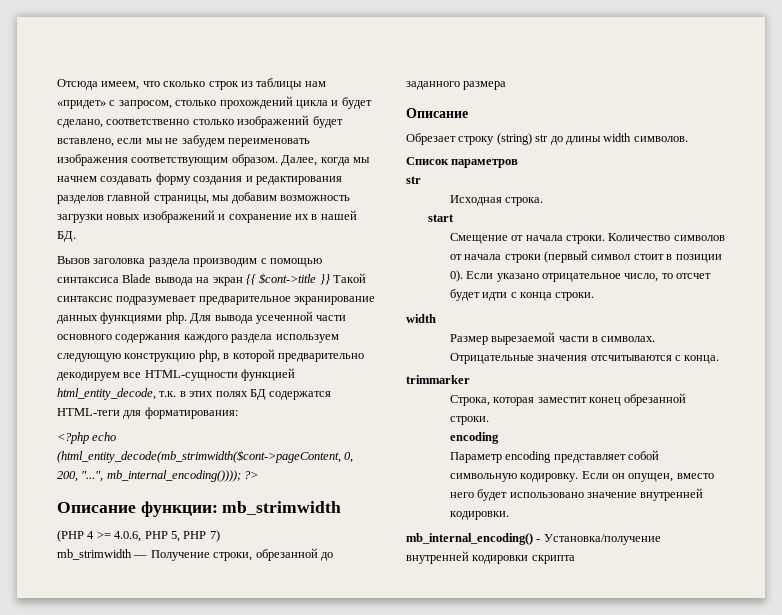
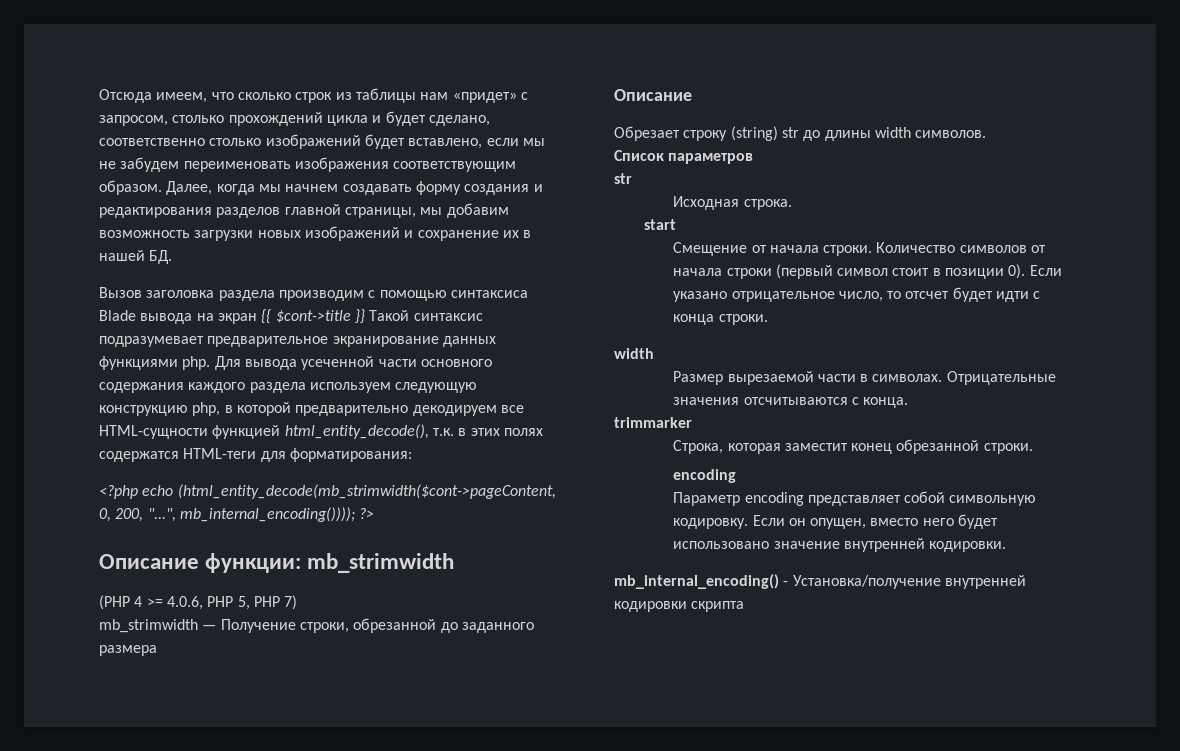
[57,388,156,400] html_entity_decode, -> [284,424,429,439] html_entity_decode(),
[249,389,266,400] БД -> (543, 432) none

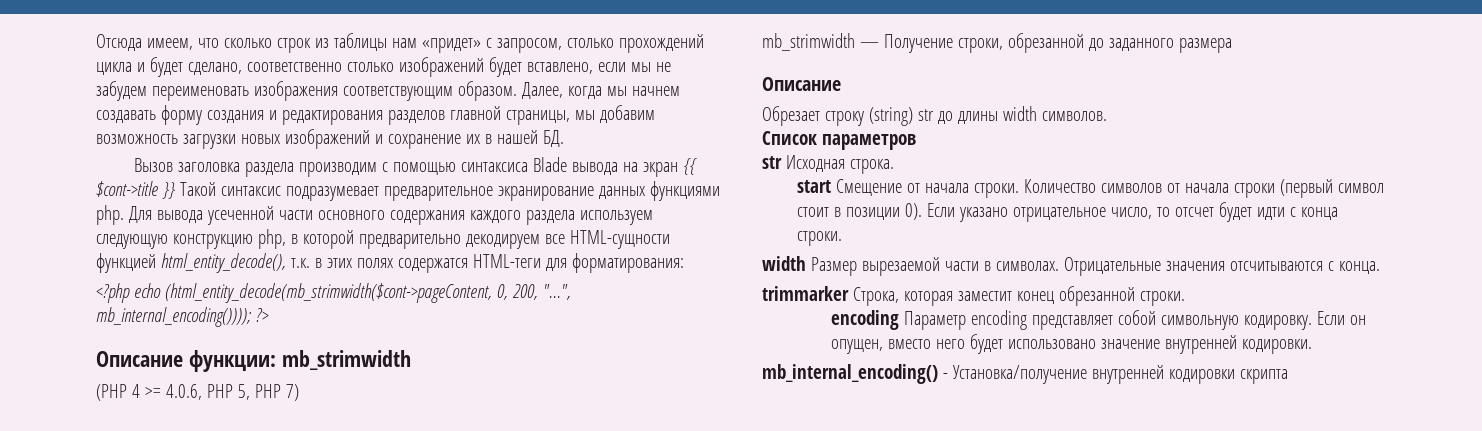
(632, 178) // -> (782, 162) none
(676, 224) // -> (831, 186) none
(654, 353) // -> (806, 263) none
(692, 422) // -> (849, 293) none
(737, 476) // -> (900, 320) none

